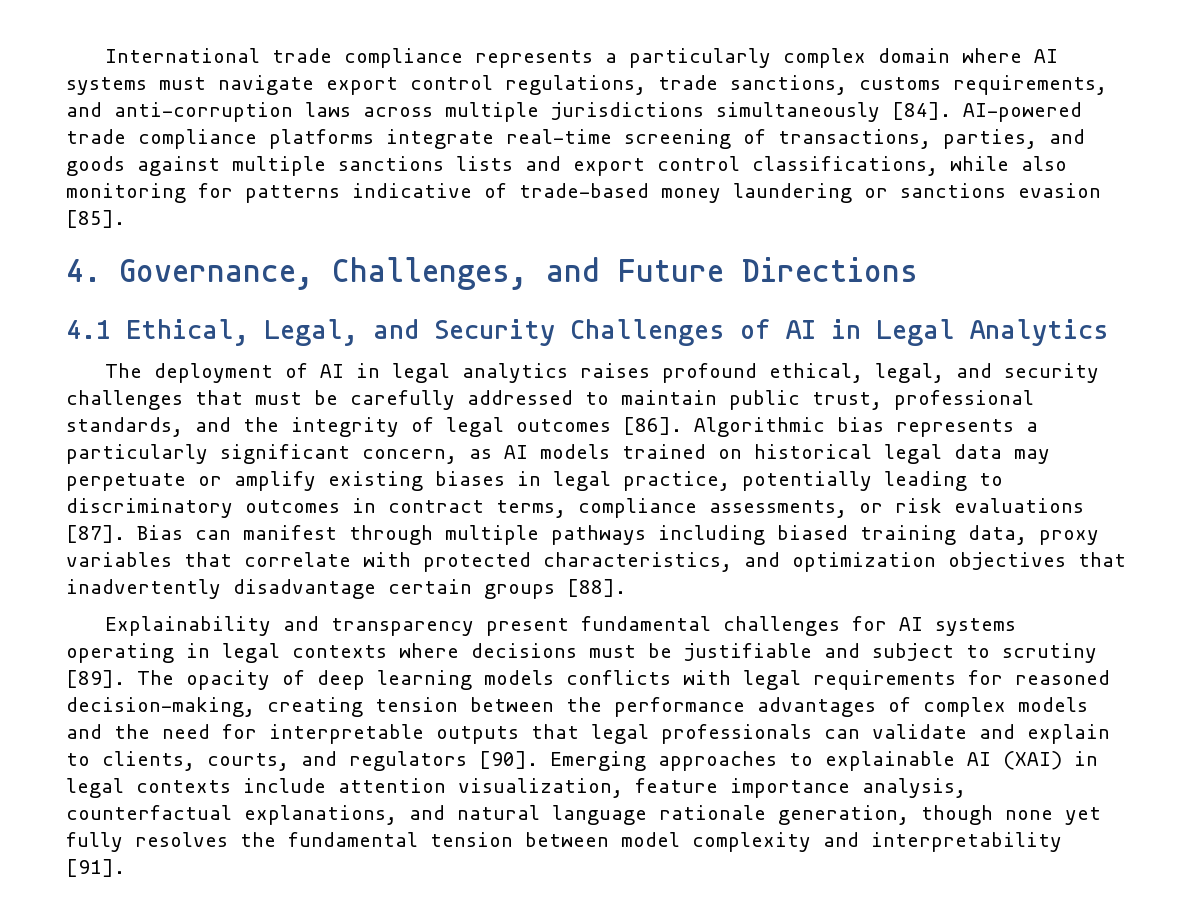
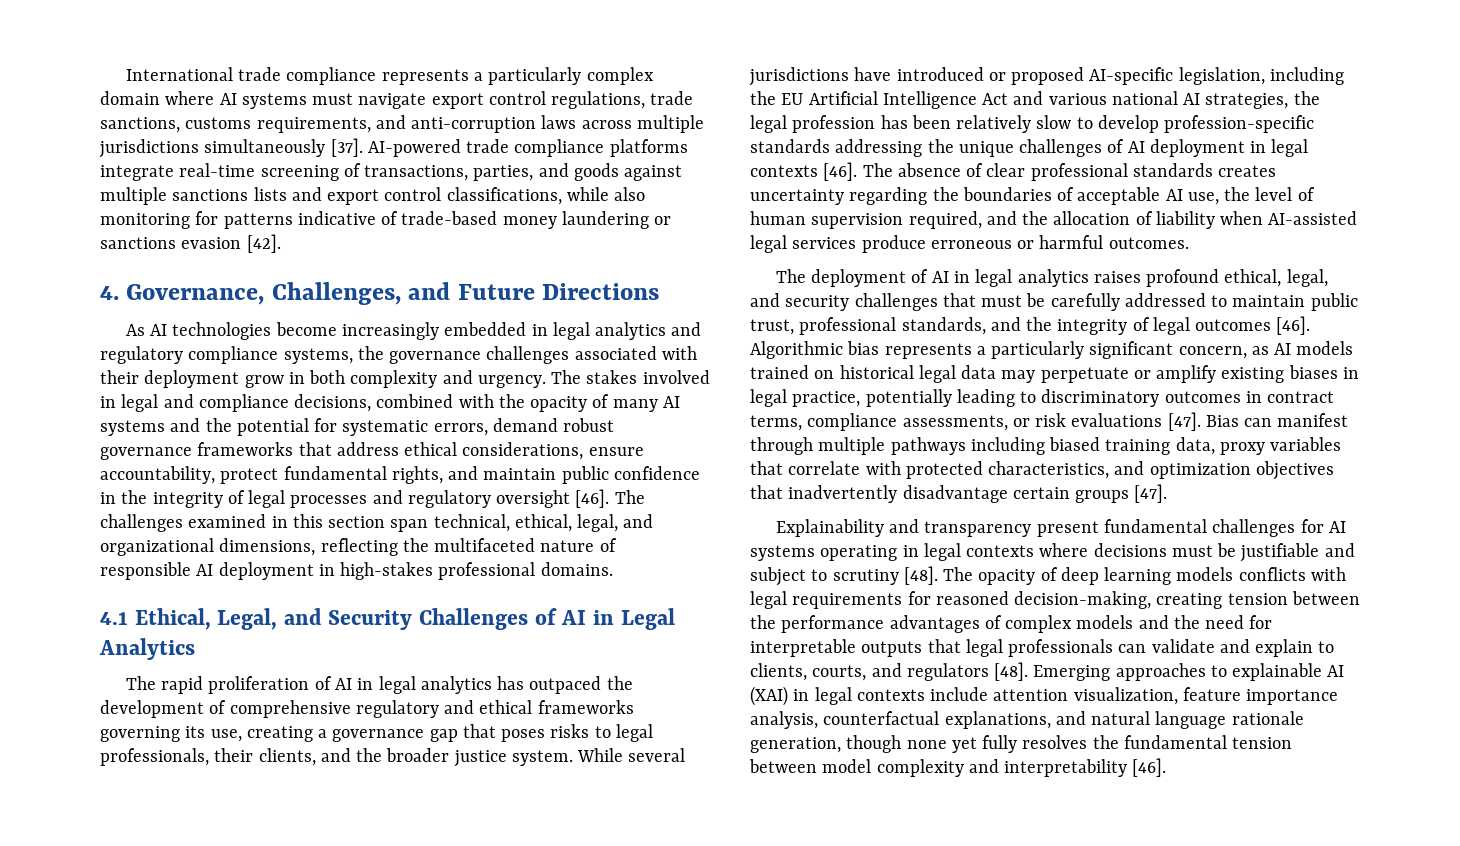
[892,102,951,120] [84]. -> [330,138,363,157] [37].
[66,210,125,228] [85]. -> [246,234,281,253] [42].
(918, 269) none -> [125,322,702,340] [100,346,697,364] [100,370,710,388] [100,394,680,412] [100,418,615,436] [100,442,644,460] [100,466,700,484] [100,489,645,508] [100,514,654,532] [100,538,617,556] [100,562,613,580] // As AI technologies become increasingly embedded in legal analytics and regulatory compliance systems, the governance challenges associated with their deployment grow in both complexity and urgency. The stakes involved in legal and compliance decisions, combined with the opacity of many AI systems and the potential for systematic errors, demand robust governance frameworks that address ethical considerations, ensure accountability, protect fundamental rights, and maintain public confidence in the integrity of legal processes and regulatory oversight [46]. The challenges examined in this section span technical, ethical, legal, and organizational dimensions, reflecting the multifaceted nature of responsible AI deployment in high-stakes professional domains.
(1109, 332) none -> [125,676,633,694] [100,700,634,718] [100,724,653,742] [100,748,686,767] [749,67,1344,86] [750,91,1320,109] [750,115,1315,133] [750,139,1309,157] [750,162,1277,181] [750,187,1315,205] [750,211,1358,229] [750,235,1189,253] // The rapid proliferation of AI in legal analytics has outpaced the development of comprehensive regulatory and ethical frameworks governing its use, creating a governance gap that poses risks to legal professionals, their clients, and the broader justice system. While several jurisdictions have introduced or proposed AI-specific legislation, including the EU Artificial Intelligence Act and various national AI strategies, the legal profession has been relatively slow to develop profession-specific standards addressing the unique challenges of AI deployment in legal contexts [46]. The absence of clear professional standards creates uncertainty regarding the boundaries of acceptable AI use, the level of human supervision required, and the allocation of liability when AI-assisted legal services produce erroneous or harmful outcomes.
[623,417,682,435] [86]. -> [1276,316,1311,335] [46].
[66,525,125,543] [87]. -> [1167,412,1201,431] [47].
[567,579,626,597] [88]. -> [1134,484,1168,503] [47].
[66,670,125,688] [89]. -> [903,566,938,585] [48].
[479,751,538,769] [90]. -> [994,662,1029,681] [48].
[66,859,125,877] [91]. -> [1132,758,1167,777] [46].

